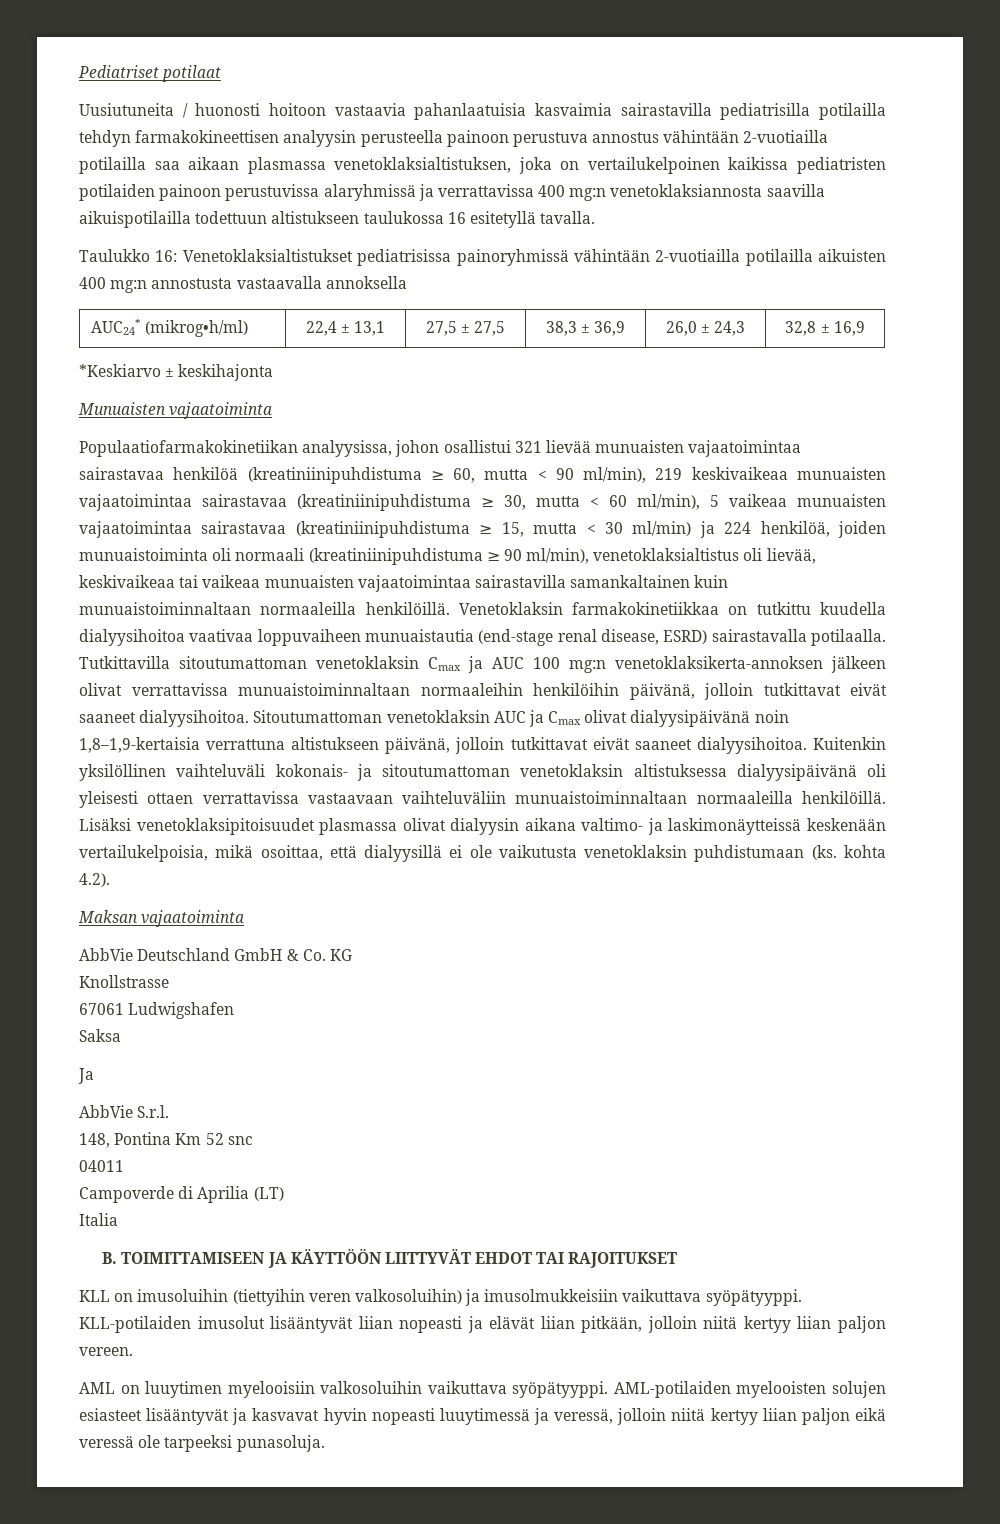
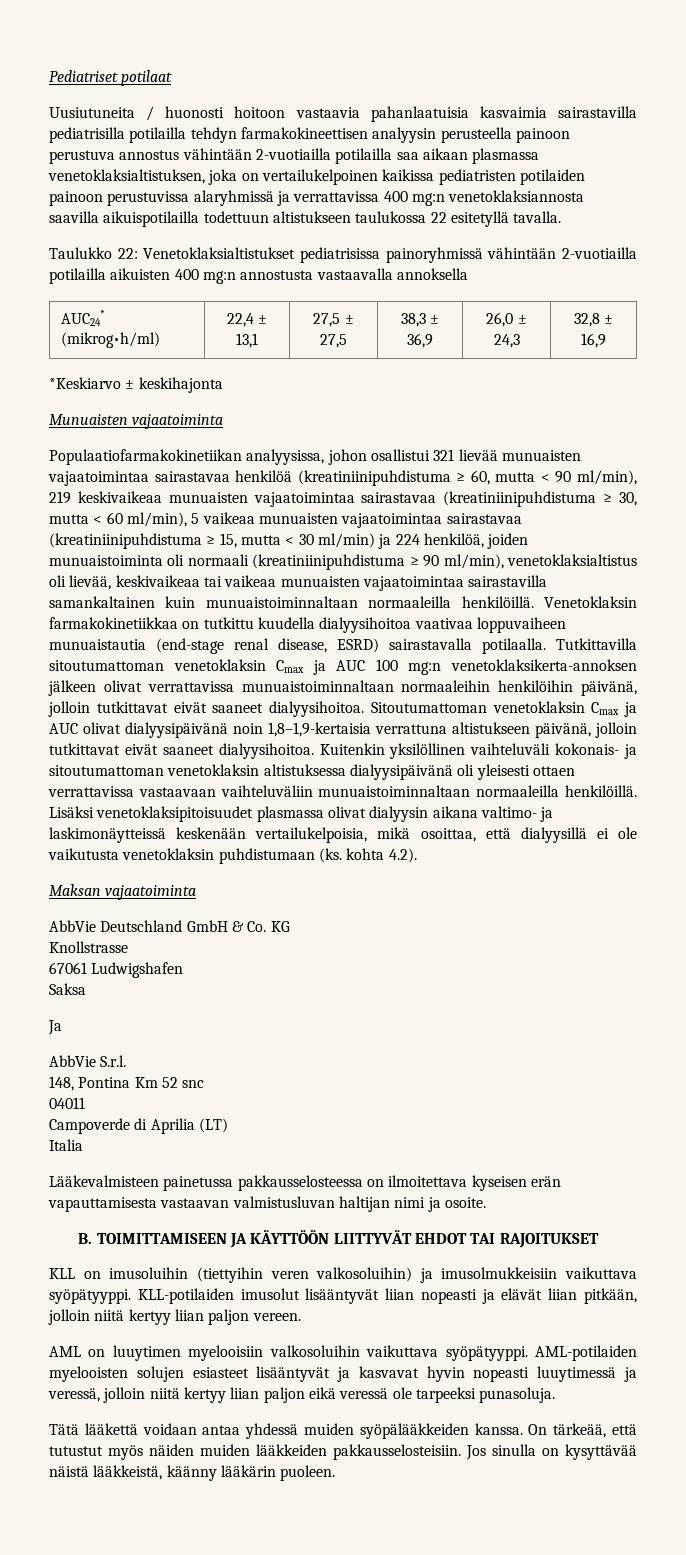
[447,212,466,224] 16 -> [430,212,447,223] 22
[155,250,178,262] 16: -> [117,248,138,259] 22:
[493,710,582,727] AUC ja Cmax -> [591,702,637,717] [49,723,78,734] Cmax ja AUC
(118, 1219) none -> [49,1175,561,1191] [48,1196,486,1212] // Lääkevalmisteen painetussa pakkausselosteessa on ilmoitettava kyseisen erän vapauttamisesta vastaavan valmistusluvan haltijan nimi ja osoite.
(325, 1443) none -> [49,1423,637,1439] [49,1444,637,1460] [49,1465,336,1481] // Tätä lääkettä voidaan antaa yhdessä muiden syöpälääkkeiden kanssa. On tärkeää, että tutustut myös näiden muiden lääkkeiden pakkausselosteisiin. Jos sinulla on kysyttävää näistä lääkkeistä, käänny lääkärin puoleen.

